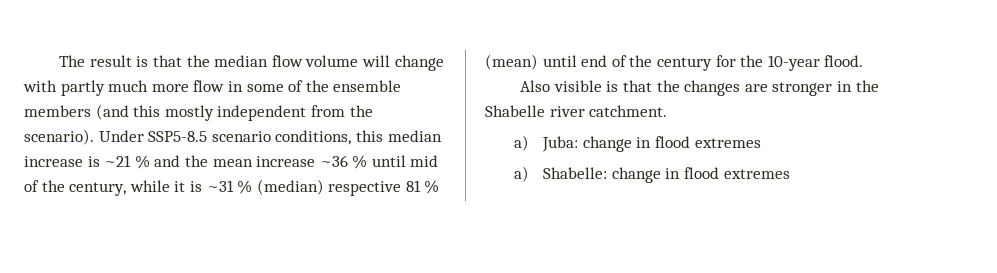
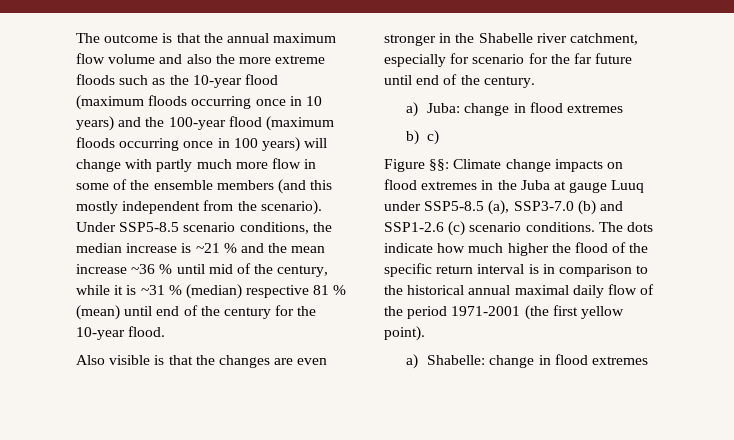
[59,55,359,67] The result is that the median flow volume -> [76,33,337,43] [76,53,326,64] [76,74,278,88] [76,95,322,110] [76,116,334,131] [76,137,300,152] The outcome is that the annual maximum flow volume and also the more extreme floods such as the 10-year flood (maximum floods occurring once in 10 years) and the 100-year flood (maximum floods occurring once in 100 years)
[355,130,383,142] this -> [312,222,332,232] the
(768, 88) none -> [297,358,328,365] even
[589,105,668,117] catchment. -> [569,33,638,45] [384,53,633,67] [384,74,535,88] catchment, especially for scenario for the far future until end of the century.
(761, 143) none -> [405,130,440,145] [384,159,623,172] [384,179,645,193] [384,200,623,215] [384,221,653,236] [384,242,649,256] [384,263,649,277] [384,284,655,298] [384,305,624,320] [384,326,425,341] // b) c) // Figure §§: Climate change impacts on flood extremes in the Juba at gauge Luuq under SSP5-8.5 (a), SSP3-7.0 (b) and SSP1-2.6 (c) scenario conditions. The dots indicate how much higher the flood of the specific return interval is in comparison to the historical annual maximal daily flow of the period 1971-2001 (the first yellow point).

